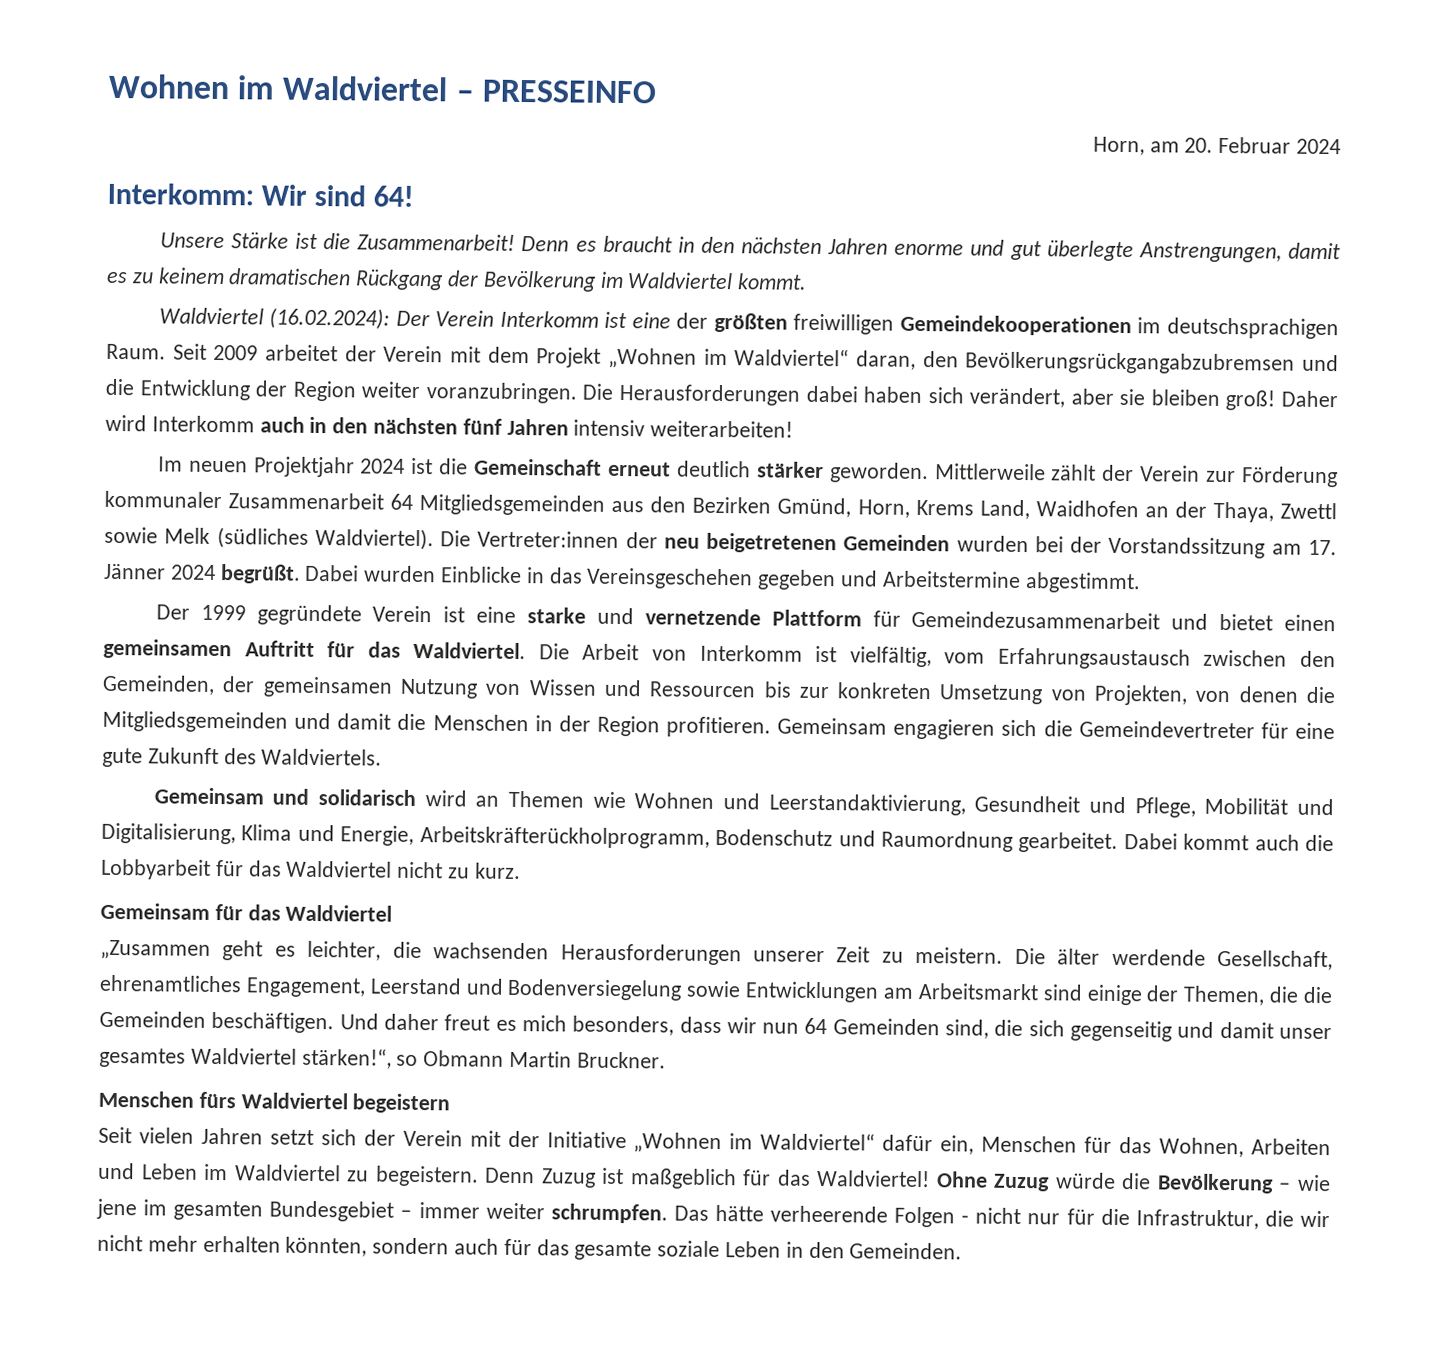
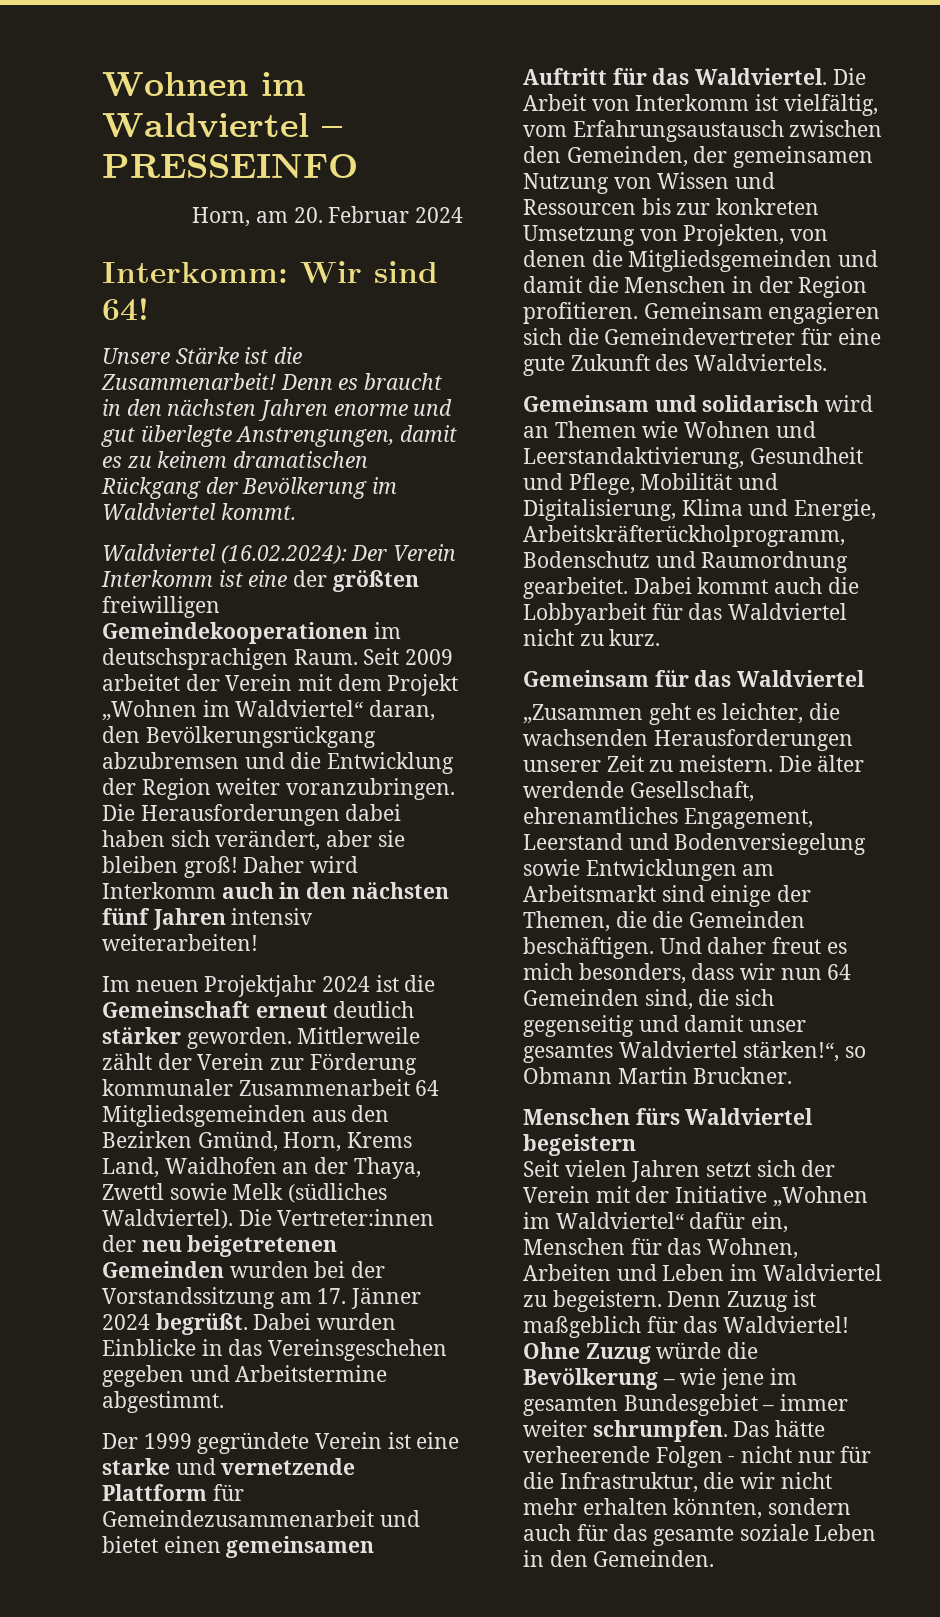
[965,351,1296,375] Bevölkerungsrückgangabzubremsen -> [145,726,376,748] [102,752,239,769] Bevölkerungsrückgang abzubremsen

